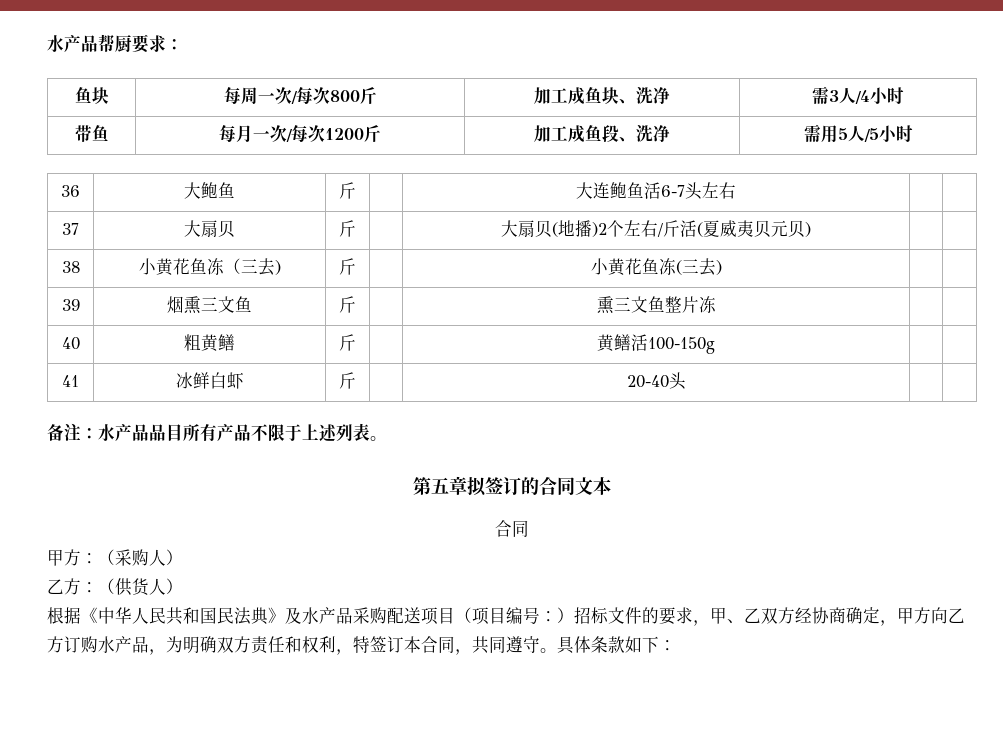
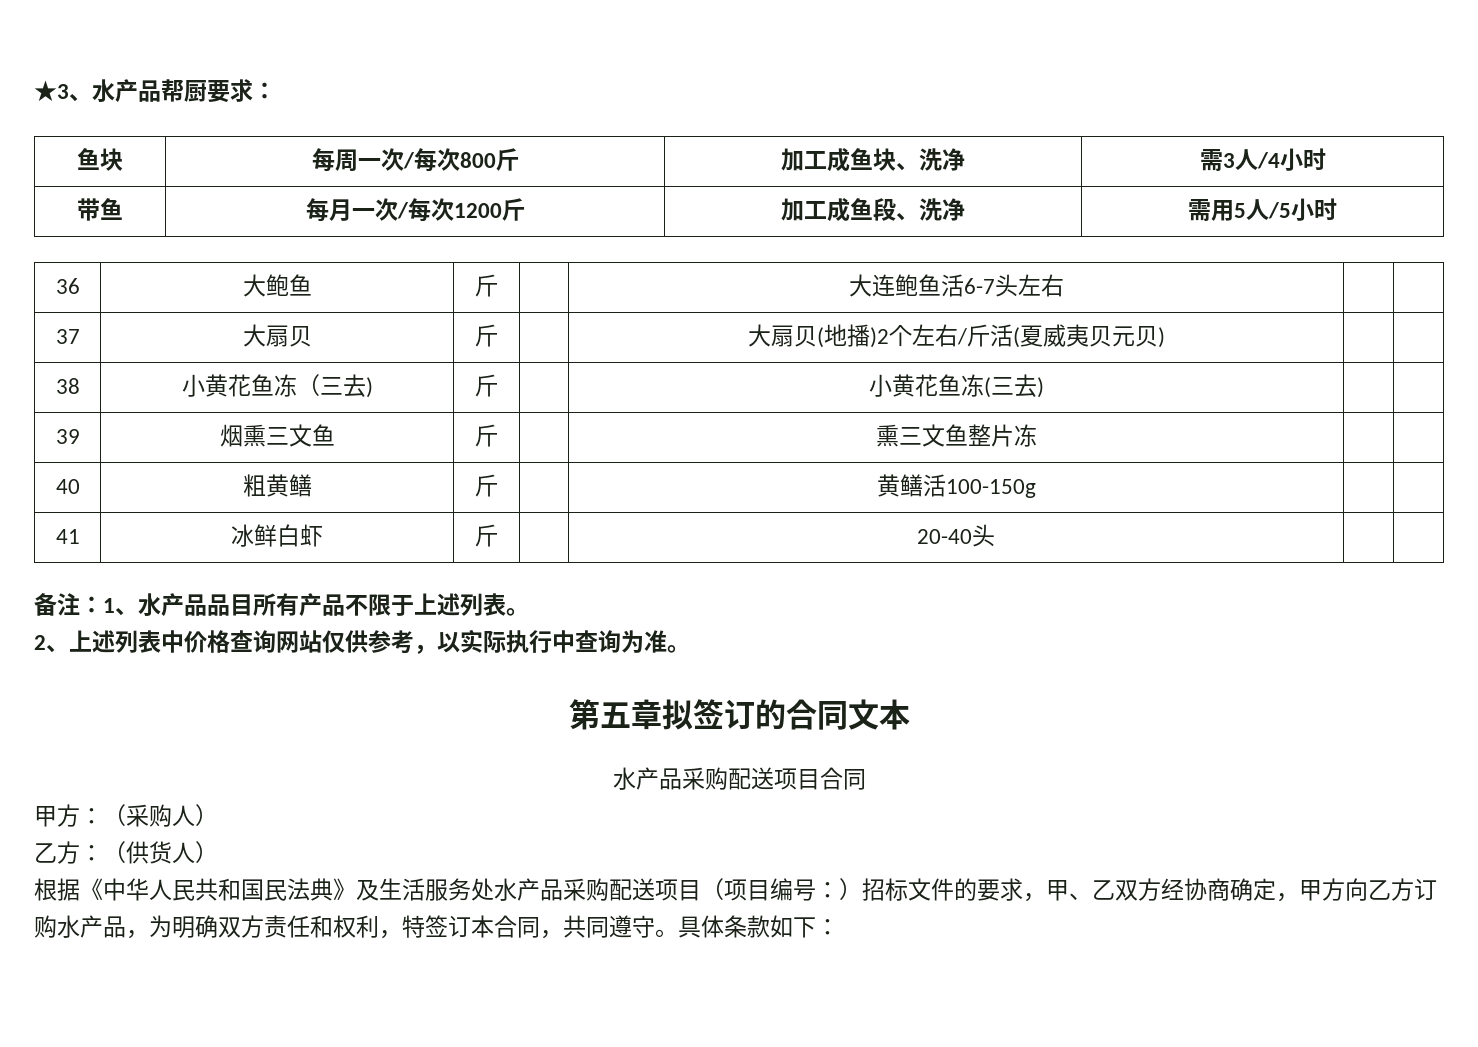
(47, 43) none -> [34,80,92,102] ★3、
(98, 433) none -> [103,598,138,616] 1、
(387, 438) none -> [34,629,690,654] // 2、上述列表中价格查询网站仅供参考，以实际执行中查询为准。
(611, 486) none -> [612,767,820,790] 水产品采购配送项目
(302, 615) none -> [379,878,494,901] 生活服务处

